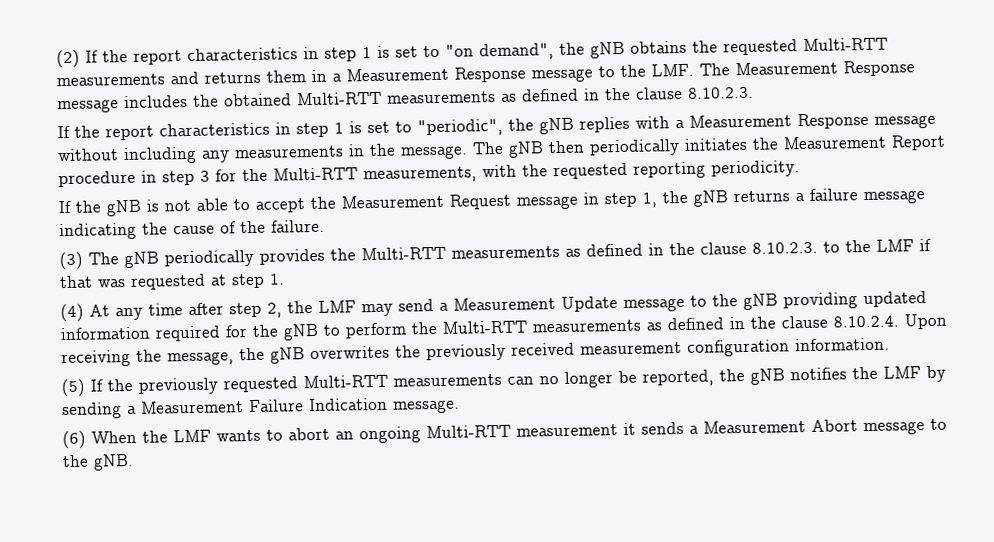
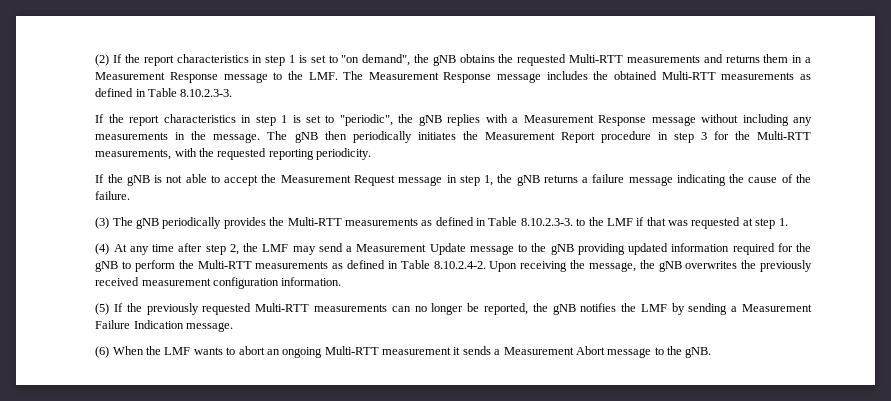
[604,86,754,101] the clause 8.10.2.3. -> [148,88,233,97] Table 8.10.2.3-3.
[668,241,818,256] the clause 8.10.2.3. -> [488,217,573,226] Table 8.10.2.3-3.
[749,315,899,329] the clause 8.10.2.4. -> [400,260,486,269] Table 8.10.2.4-2.

